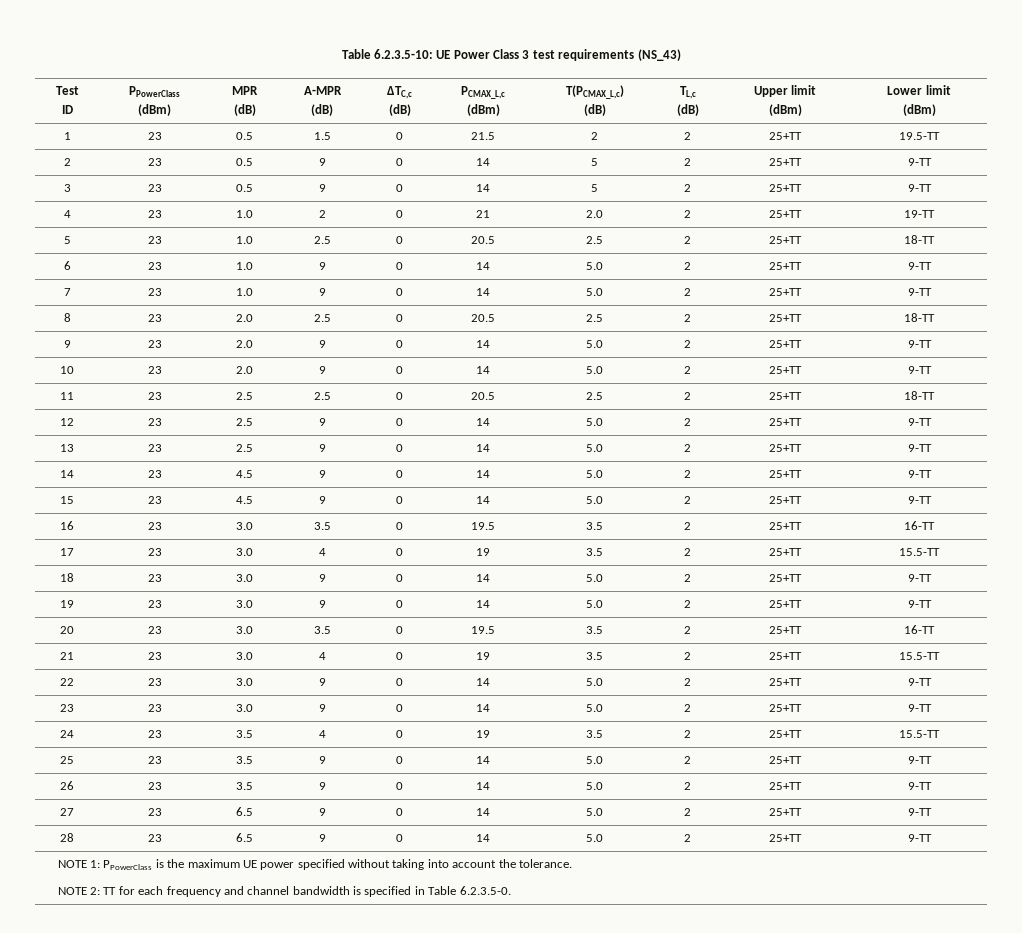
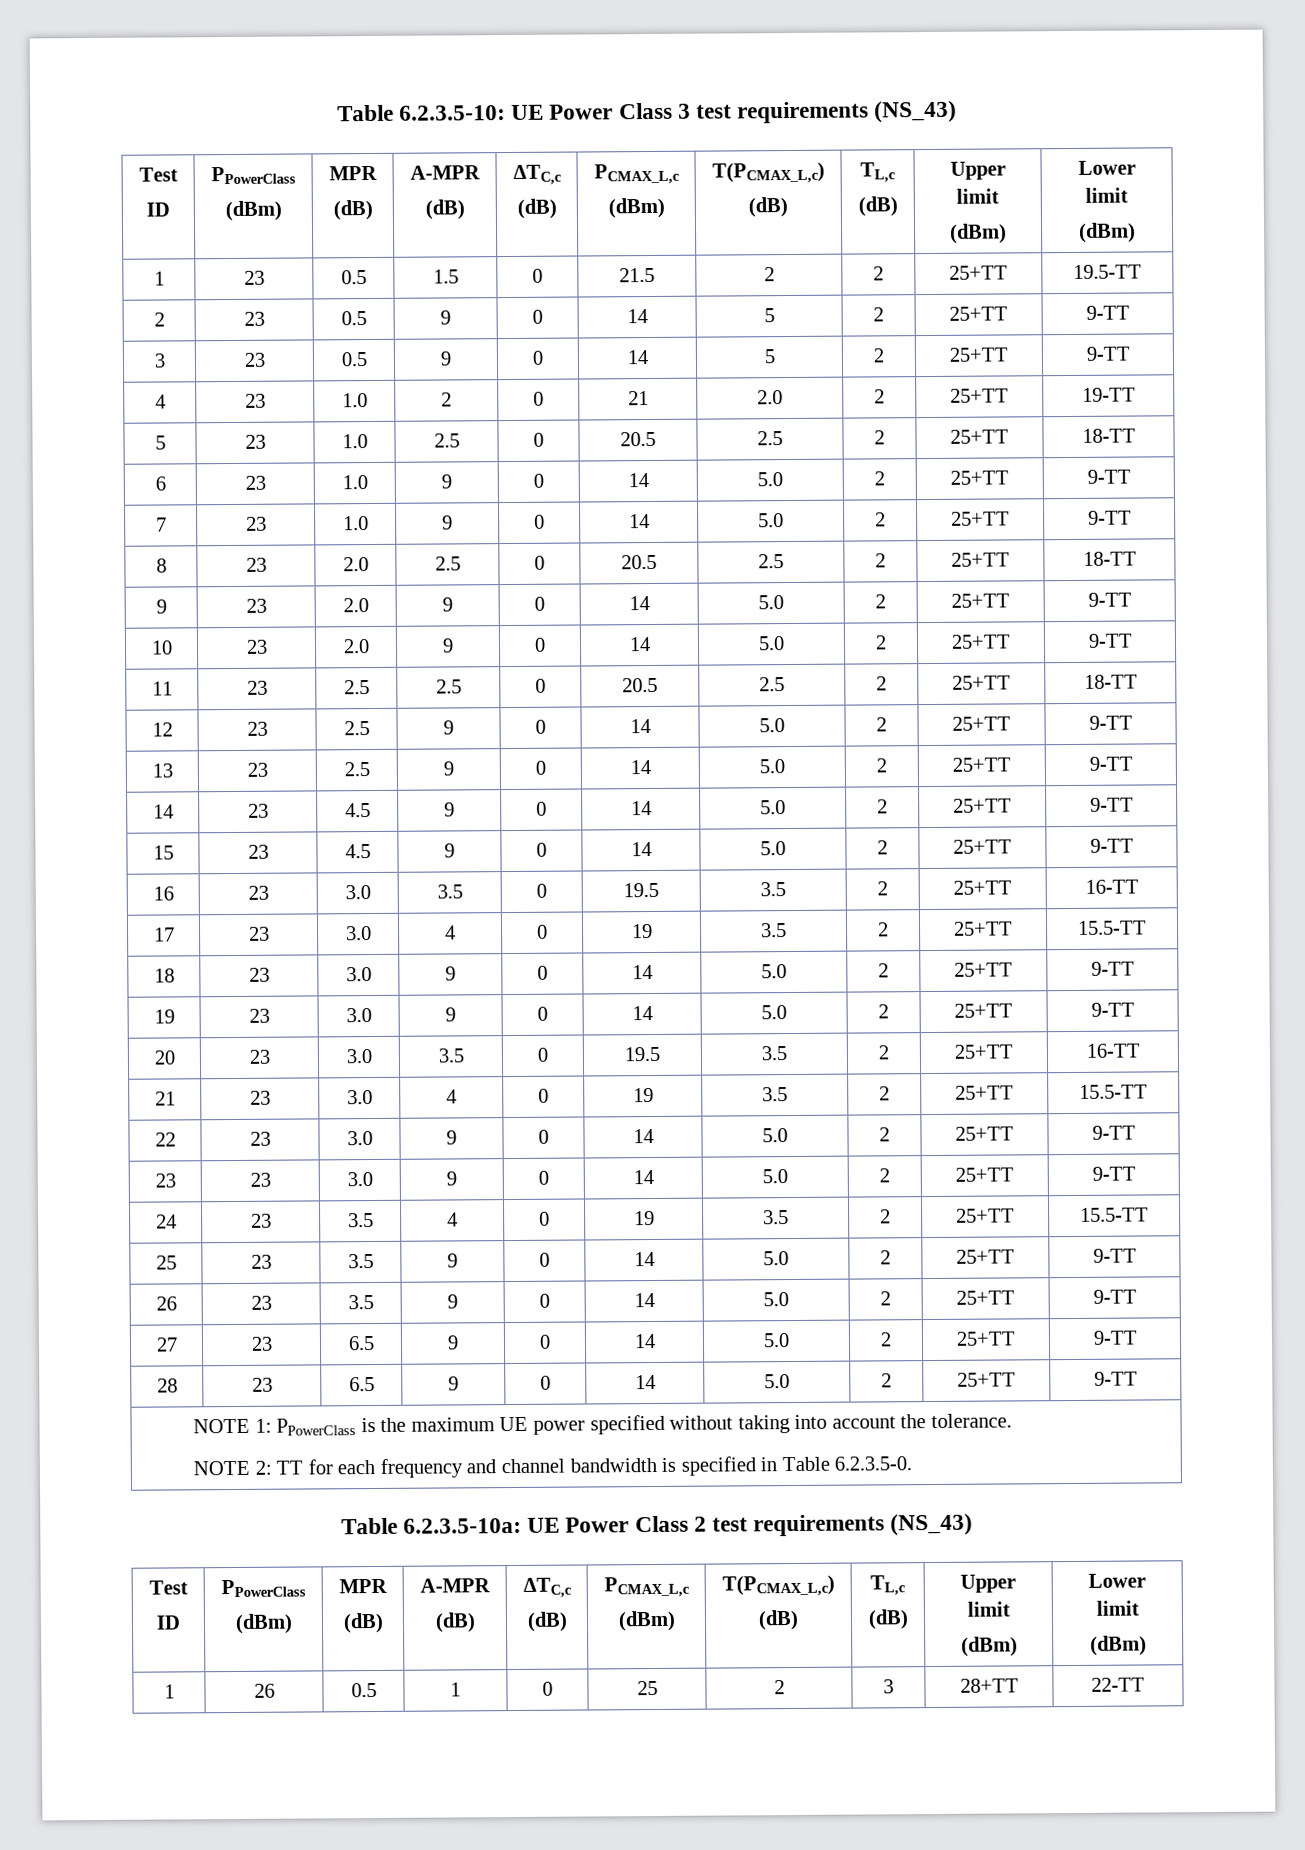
(511, 890) none -> [340,1513,974,1537] [148,1580,188,1595] [156,1615,181,1630] [220,1579,306,1598] [234,1613,293,1635] [338,1578,387,1594] [342,1612,384,1634] [419,1578,490,1593] [434,1612,476,1633] [522,1577,572,1598] [526,1611,568,1632] [603,1576,690,1598] [617,1610,676,1632] [721,1574,835,1597] [758,1609,799,1631] [870,1575,906,1596] [867,1609,909,1630] [960,1574,1016,1593] [966,1601,1010,1617] [960,1636,1018,1657] [1088,1573,1146,1588] [1095,1600,1139,1616] [1089,1635,1147,1656] [163,1684,175,1699] [253,1683,275,1698] [350,1682,377,1698] [450,1682,461,1697] [542,1681,553,1696] [636,1680,658,1696] [773,1680,785,1695] [883,1679,894,1694] [959,1678,1019,1693] [1091,1677,1145,1692] // Table 6.2.3.5-10a: UE Power Class 2 test requirements (NS_43) // Test // ID | PPowerClass // (dBm) | MPR // (dB) | A-MPR // (dB) | ΔTC,c // (dB) | PCMAX_L,c // (dBm) | T(PCMAX_L,c) // (dB) | TL,c // (dB) | Upper limit // (dBm) | Lower limit // (dBm) // 1 | 26 | 0.5 | 1 | 0 | 25 | 2 | 3 | 28+TT | 22-TT

